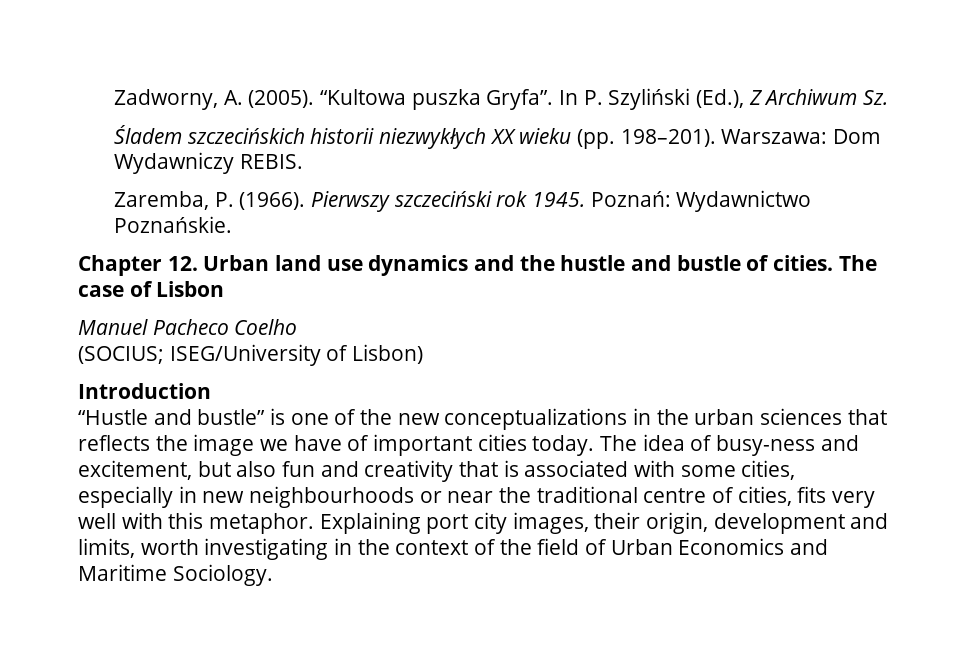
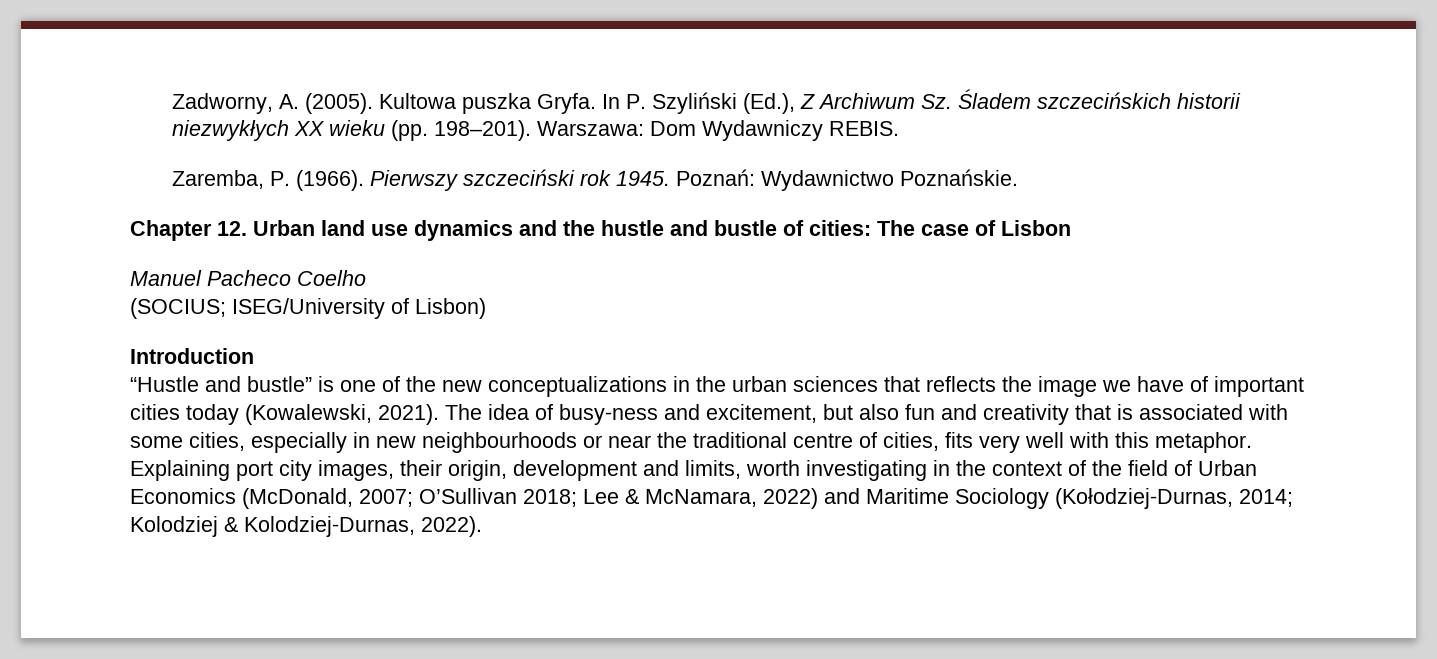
[319,89,554,110] “Kultowa puszka Gryfa”. -> [379,93,597,114] Kultowa puszka Gryfa.
(888, 97) // -> (953, 101) none
[773,255,834,271] cities. -> [809,220,871,236] cities:
[532,435,595,456] today. -> [186,404,439,425] today (Kowalewski, 2021).
[790,539,829,555] [78,564,273,586] and Maritime Sociology. -> [242,488,1293,509] [130,516,482,537] (McDonald, 2007; O’Sullivan 2018; Lee & McNamara, 2022) and Maritime Sociology (Kołodziej-Durnas, 2014; Kolodziej & Kolodziej-Durnas, 2022).

